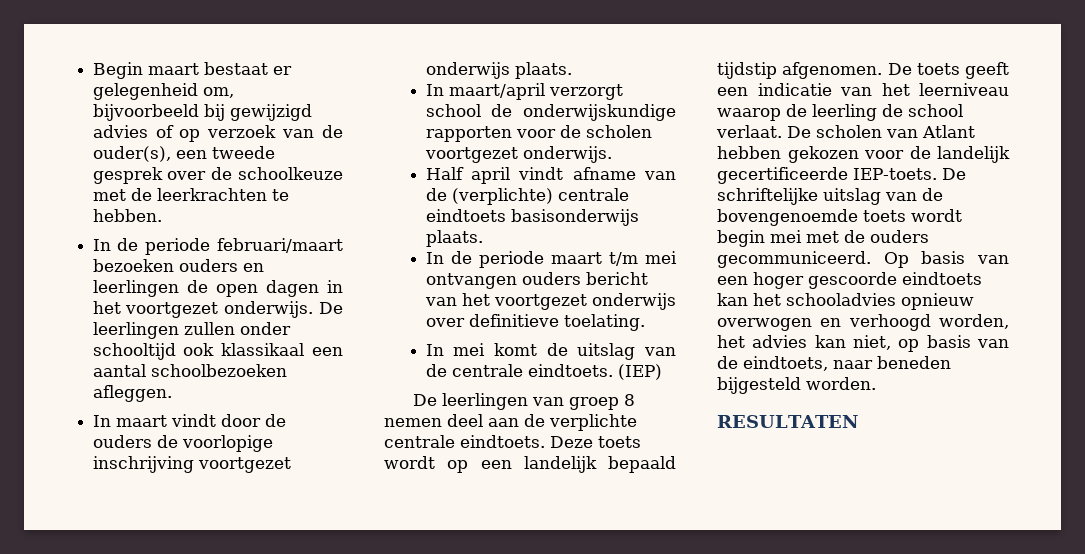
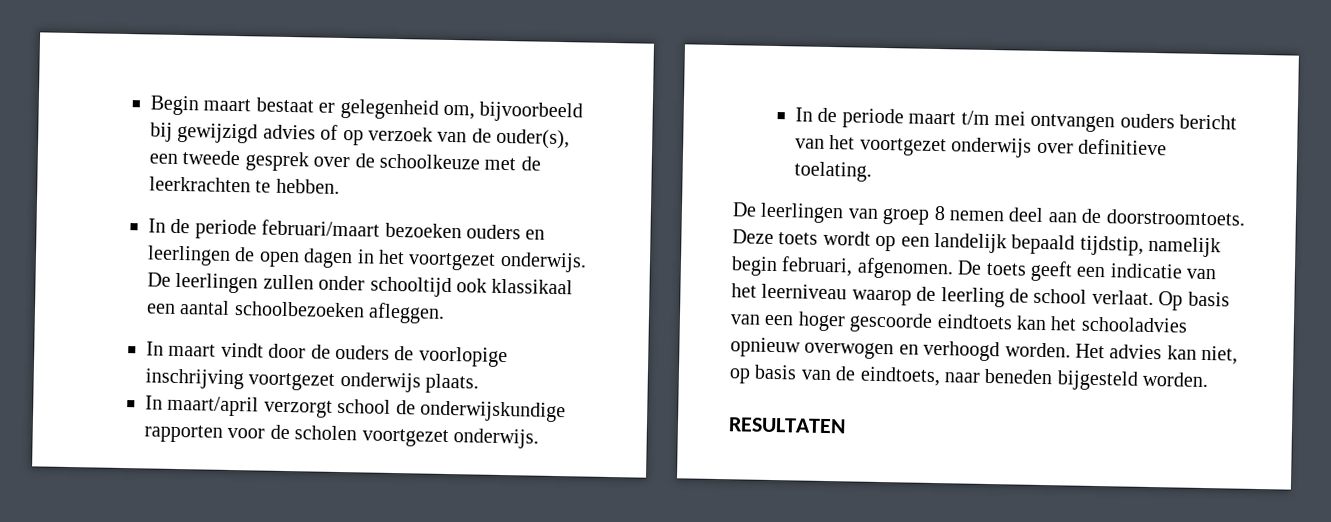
[425,167,676,184] [425,188,629,205] [425,209,639,226] [425,230,483,247] // Half april vindt afname van de (verplichte) centrale eindtoets basisonderwijs plaats. -> (539, 438) none
[425,343,676,360] [425,364,662,380] // In mei komt de uitslag van de centrale eindtoets. (IEP) -> (872, 171) none
[549,414,637,431] [384,435,545,448] verplichte centrale eindtoets. -> [1105,209,1246,226] doorstroomtoets.
[717,62,777,79] tijdstip -> [1079,235,1222,258] [731,256,854,277] tijdstip, namelijk begin februari,
[787,125,975,138] [717,146,1010,163] [717,167,966,184] [717,188,943,205] [717,209,962,226] [717,230,929,247] [717,251,871,268] De scholen van Atlant hebben gekozen voor de landelijk gecertificeerde IEP-toets. De schriftelijke uitslag van de bovengenoemde toets wordt begin mei met de ouders gecommuniceerd. -> (1154, 297) none
[939,314,1009,329] [717,335,745,348] worden, het -> [1004,342,1105,359] worden. Het

